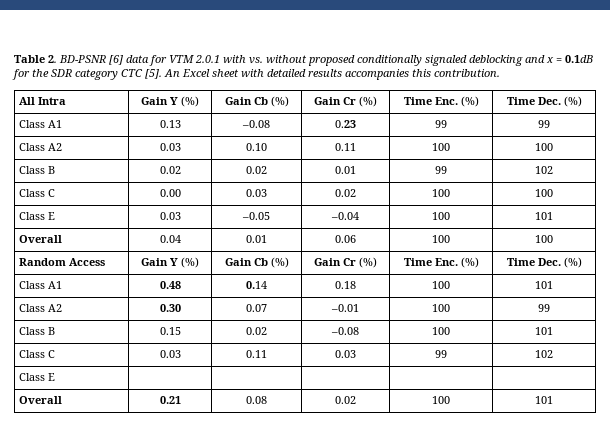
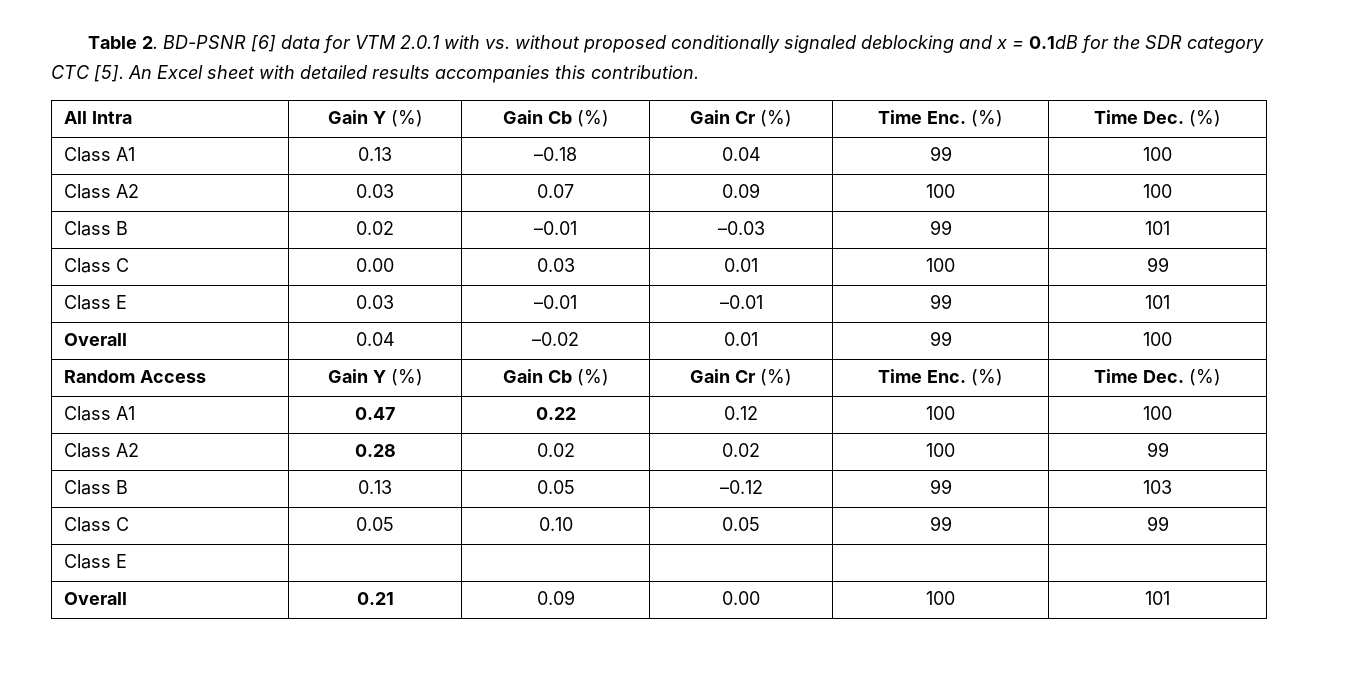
[241,120,270,128] [335,120,356,128] [435,120,447,128] [538,120,550,128] –0.08 | 0.23 | 99 | 99 -> [534,147,577,161] [721,147,761,161] [929,146,952,161] [1143,147,1172,161] –0.18 | 0.04 | 99 | 100
[245,143,267,151] [335,143,356,151] 0.10 | 0.11 -> [537,184,574,198] [722,183,760,198] 0.07 | 0.09
[245,166,267,174] [335,166,356,174] [435,166,447,174] [535,166,553,174] 0.02 | 0.01 | 99 | 102 -> [534,221,577,235] [717,221,765,235] [929,220,952,235] [1145,221,1170,235] –0.01 | –0.03 | 99 | 101
[335,189,356,197] [432,189,450,197] [535,189,553,197] 0.02 | 100 | 100 -> [724,258,758,272] [926,258,955,272] [1146,257,1169,272] 0.01 | 100 | 99
[241,212,270,220] [331,212,359,220] [432,212,450,220] –0.05 | –0.04 | 100 -> [534,295,577,309] [719,295,763,309] [929,294,952,309] –0.01 | –0.01 | 99
[245,235,267,243] [335,235,356,243] [432,235,450,243] | 0.01 | 0.06 | 100 -> [532,332,579,346] [724,332,758,346] [929,331,952,346] | –0.02 | 0.01 | 99
[159,281,181,289] [245,281,267,289] [335,281,356,289] [432,281,450,289] [535,281,553,289] [19,304,63,312] [159,304,181,312] [245,304,267,312] [331,304,359,312] 0.48 | 0.14 | 0.18 | 100 | 101 // Class A2 | 0.30 | 0.07 | –0.01 -> [355,407,395,420] [535,407,576,420] [724,406,758,420] [926,406,955,420] [1143,406,1172,420] [63,443,139,458] [354,444,396,457] [536,443,575,457] [722,443,760,457] 0.47 | 0.22 | 0.12 | 100 | 100 // Class A2 | 0.28 | 0.02 | 0.02
[159,327,181,335] [245,327,267,335] [331,327,359,335] [432,327,450,335] [535,327,553,335] [19,350,56,358] [159,350,181,358] [245,350,267,358] [335,350,356,358] [435,350,447,358] [535,350,553,358] 0.15 | 0.02 | –0.08 | 100 | 101 // Class C | 0.03 | 0.11 | 0.03 | 99 | 102 -> [358,480,392,494] [536,480,575,494] [719,480,763,494] [929,479,952,494] [1143,480,1172,494] [63,517,129,532] [356,517,394,531] [538,517,573,531] [722,517,760,531] [929,516,952,531] [1146,516,1169,531] 0.13 | 0.05 | –0.12 | 99 | 103 // Class C | 0.05 | 0.10 | 0.05 | 99 | 99
[245,396,267,404] [335,396,356,404] 0.08 | 0.02 -> [536,590,575,605] [722,591,760,605] 0.09 | 0.00

